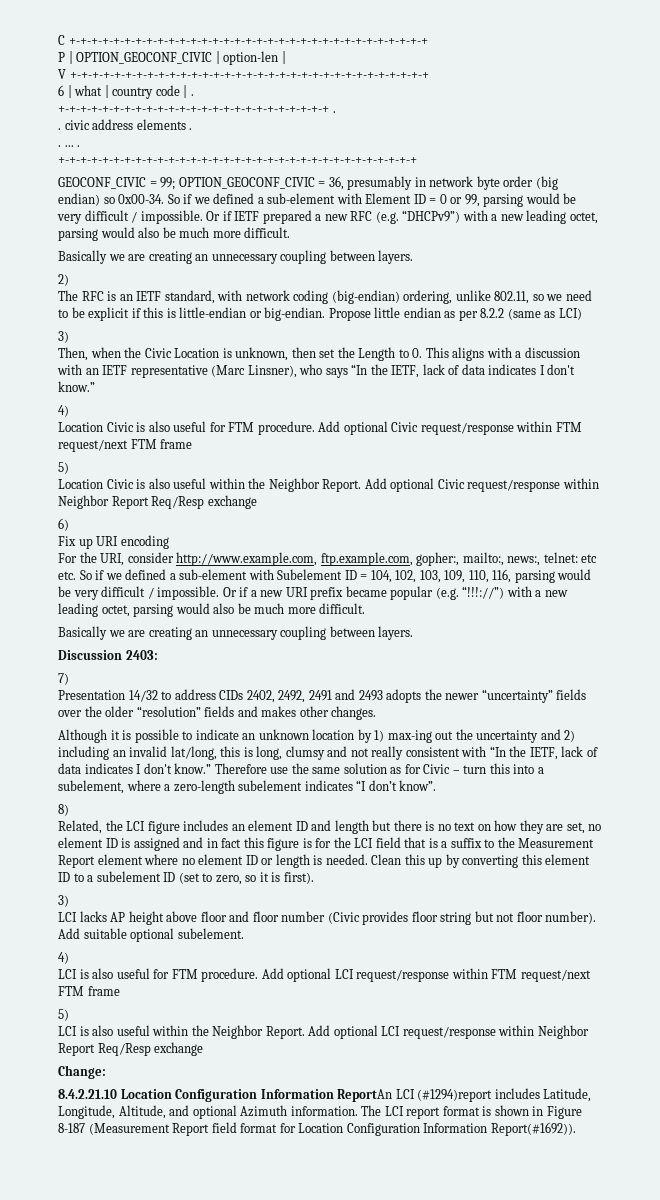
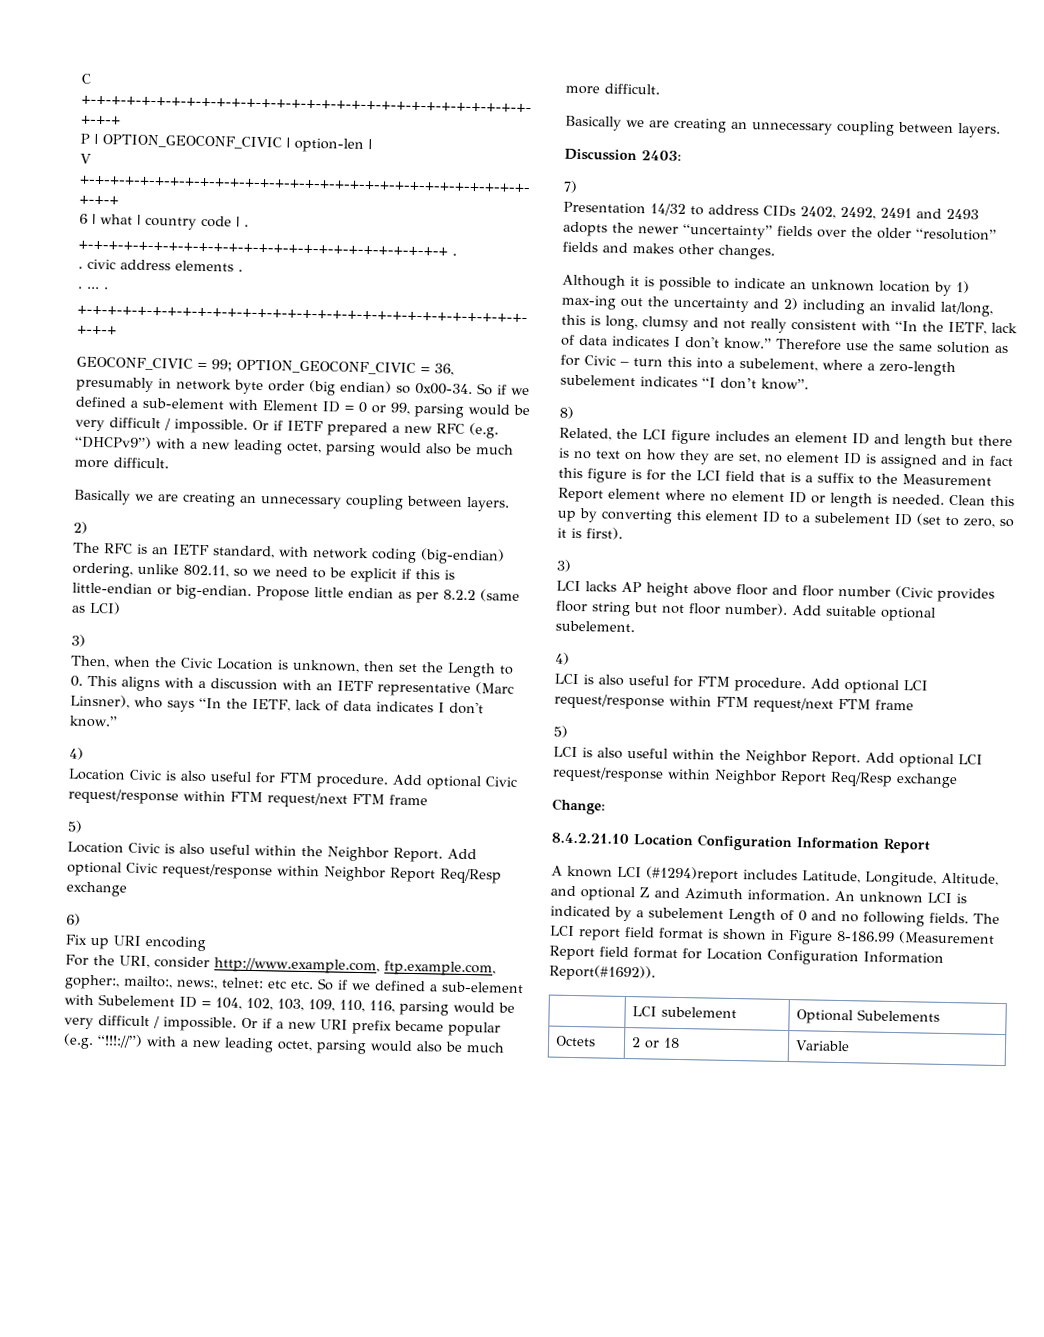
[337,1089,393,1102] ReportAn -> [883,838,930,854] [551,865,613,878] Report // A known
[240,1105,358,1117] Azimuth information. -> [639,887,967,904] [550,905,969,927] Z and Azimuth information. An unknown LCI is indicated by a subelement Length of 0 and no following fields.
(441, 1113) none -> [625,926,655,938] field
[58,1123,85,1133] 8-187 -> [836,930,895,942] 8-186.99
(576, 1129) none -> [632,1006,738,1019] [796,1009,941,1025] [555,1035,597,1047] [631,1037,681,1049] [795,1040,851,1052] // | LCI subelement | Optional Subelements // Octets | 2 or 18 | Variable

